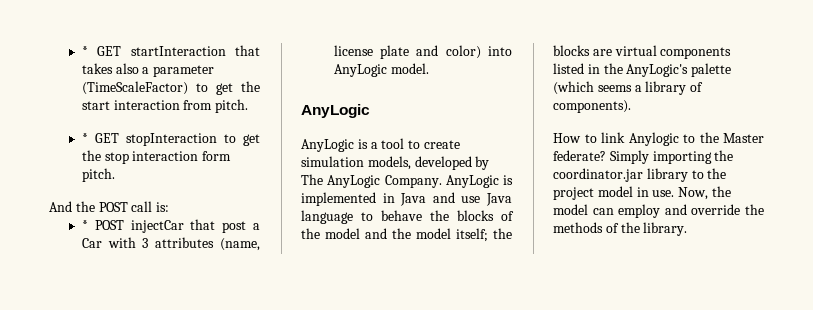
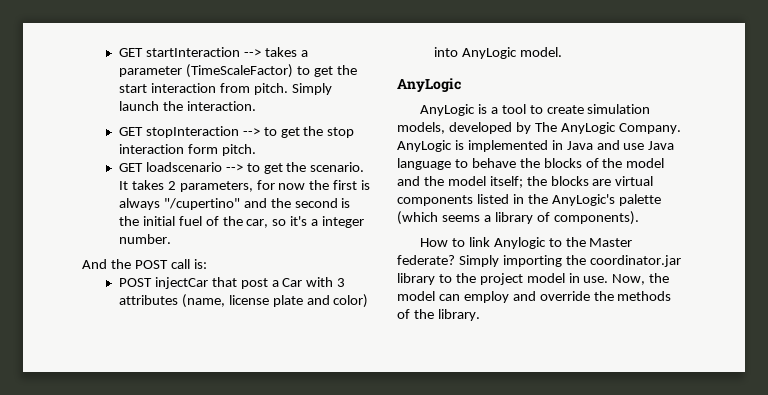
[81,46,88,56] * -> (118, 52) none
[235,45,260,56] [81,63,139,74] that takes also -> [243,47,297,57] --> takes
[81,133,88,143] // * -> [291,83,332,95] [118,101,256,111] Simply launch the interaction. //
(217, 139) none -> [242,128,260,136] -->
(115, 175) none -> [118,162,365,174] [118,180,371,192] [118,198,351,210] [118,216,365,228] [118,234,171,244] // GET loadscenario --> to get the scenario. It takes 2 parameters, for now the first is always "/cupertino" and the second is the initial fuel of the car, so it's a integer number.
[81,220,88,230] * -> (207, 264) none

